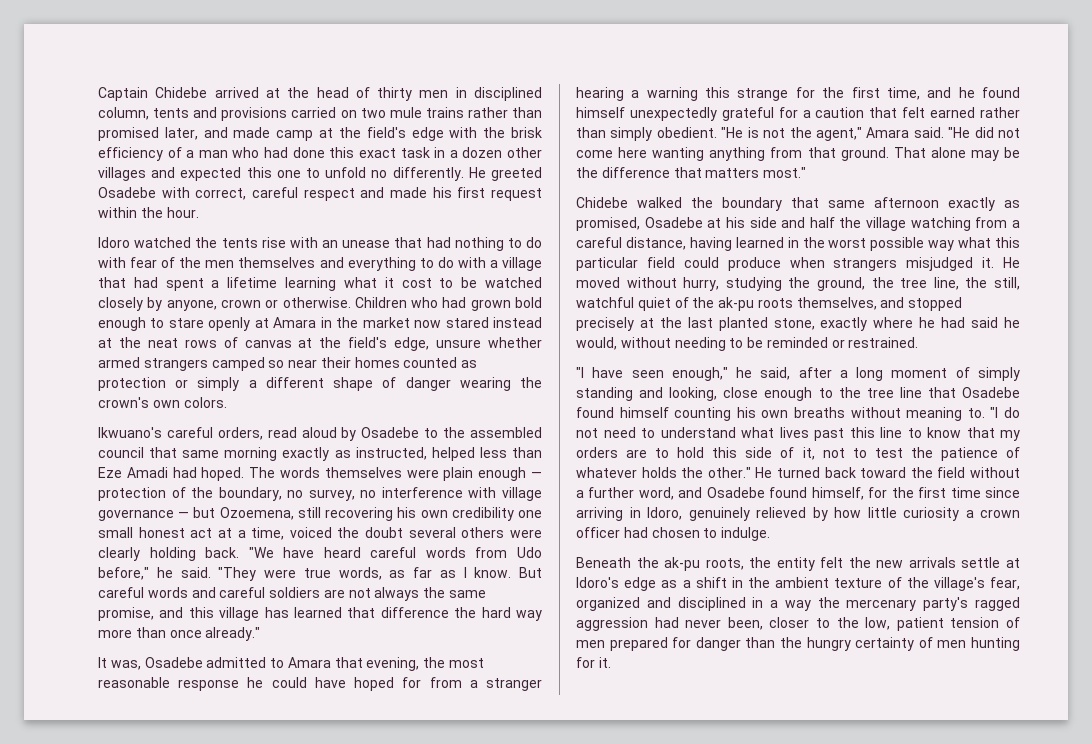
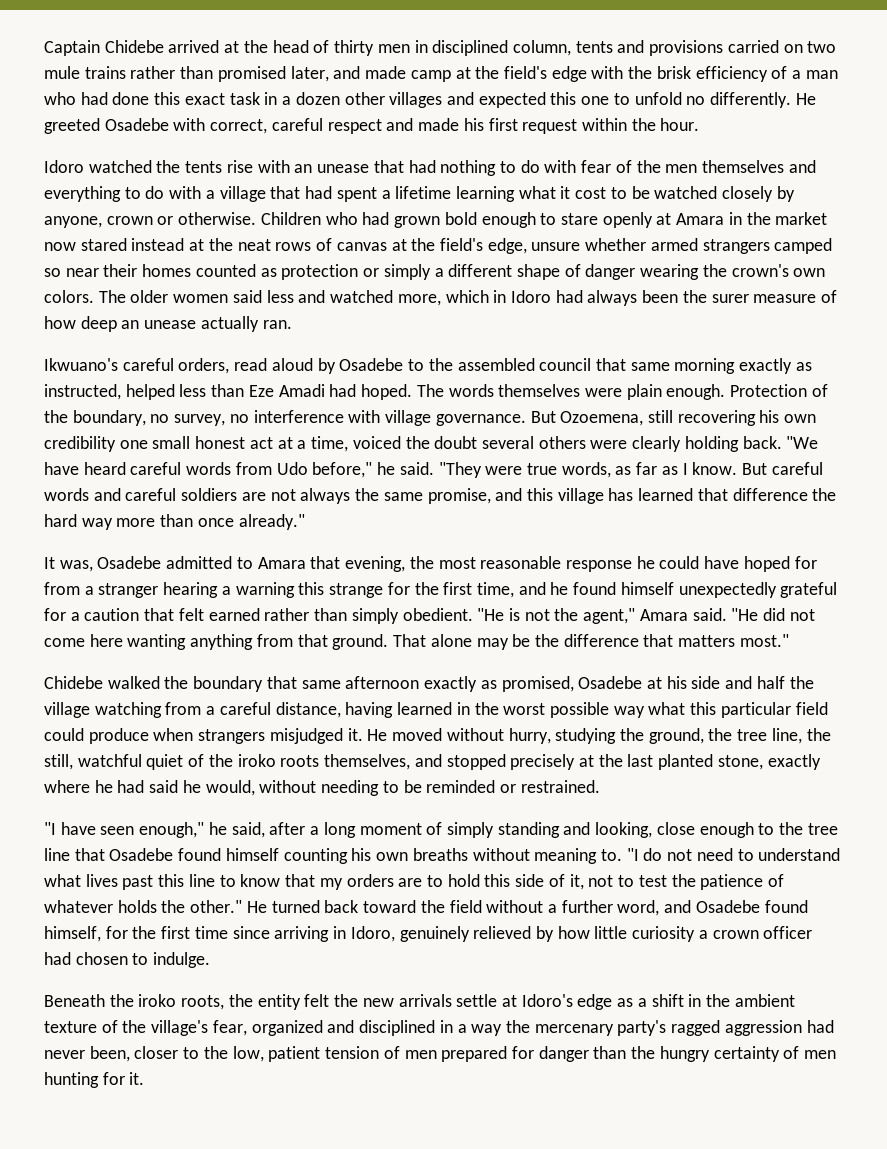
(227, 402) none -> [98,290,838,306] [44,316,292,332] The older women said less and watched more, which in Idoro had always been the surer measure of how deep an unease actually ran.
[478,467,542,481] [98,487,166,501] enough — protection -> [666,384,808,400] enough. Protection
[98,507,216,521] governance — but -> [435,411,556,426] governance. But
[718,297,755,311] ak-pu -> [237,754,276,767] iroko
[664,557,701,571] ak-pu -> [138,994,177,1007] iroko

